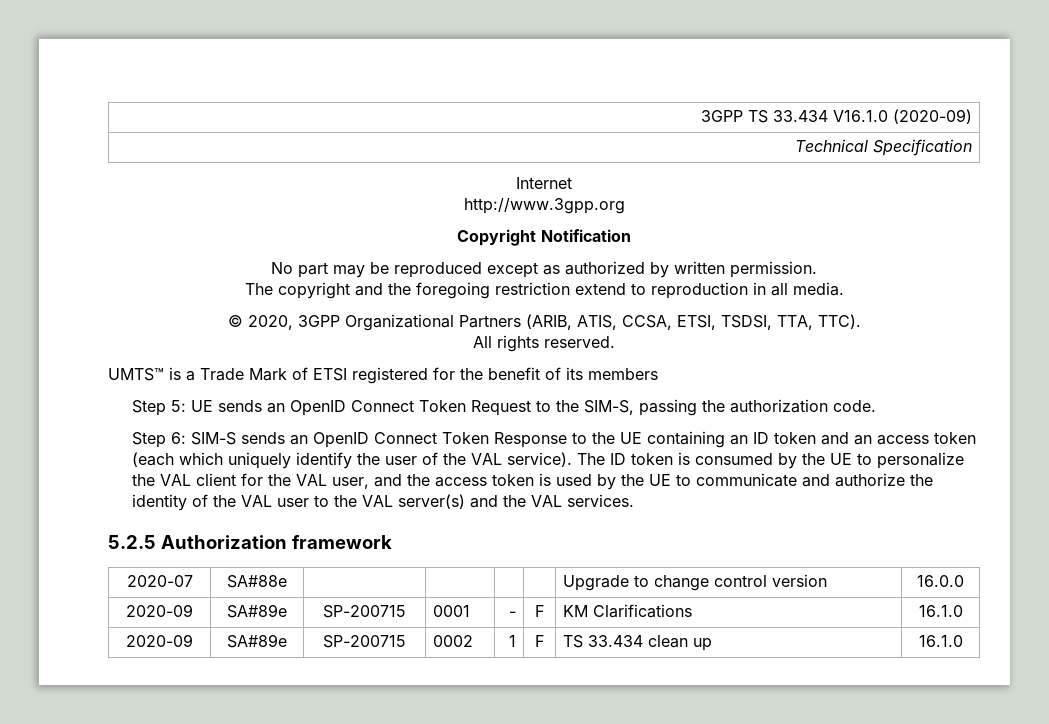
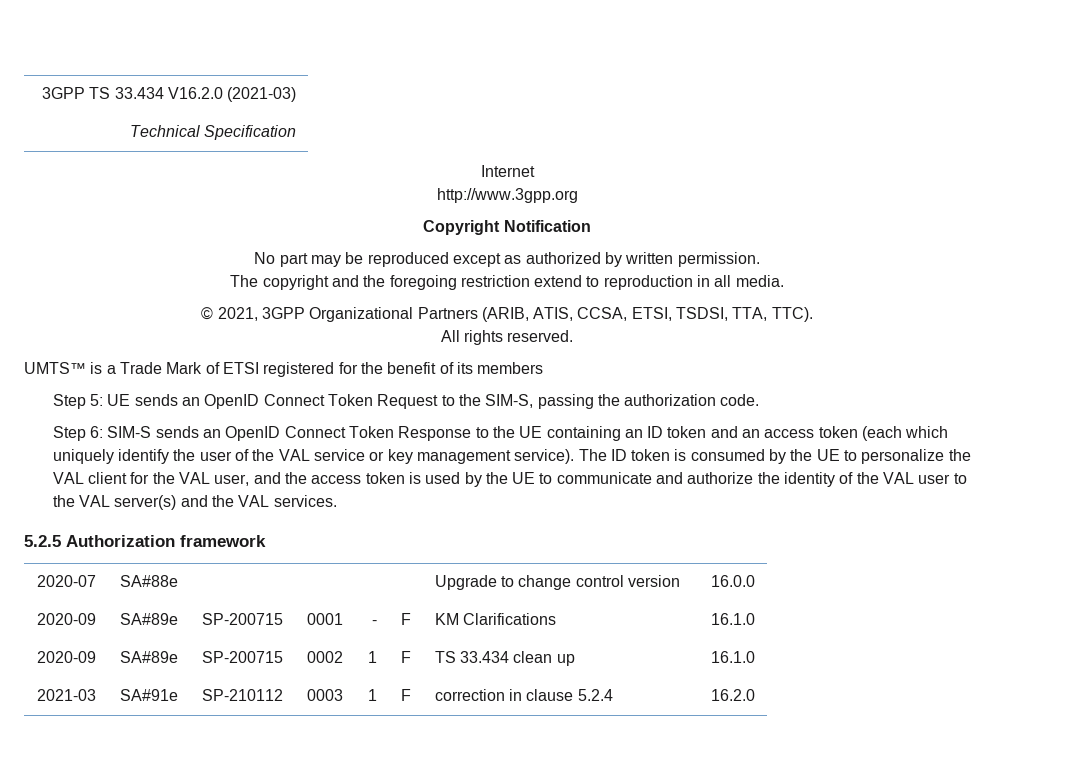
[833,109,973,124] V16.1.0 (2020-09) -> [167,87,297,102] V16.2.0 (2021-03)
[247,315,293,330] 2020, -> [217,307,258,321] 2021,
(502, 459) none -> [313,449,511,464] service or key management
(963, 641) none -> [36,689,96,701] [119,689,178,701] [202,689,283,701] [306,689,343,701] [368,689,378,701] [401,689,411,701] [434,689,613,701] [710,689,755,701] // 2021-03 | SA#91e | SP-210112 | 0003 | 1 | F | correction in clause 5.2.4 | 16.2.0

